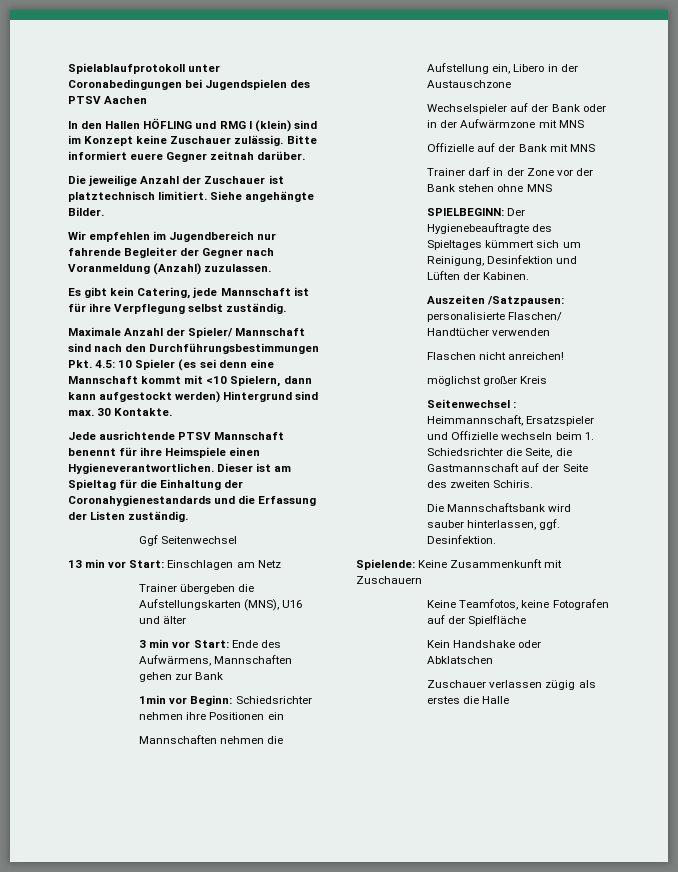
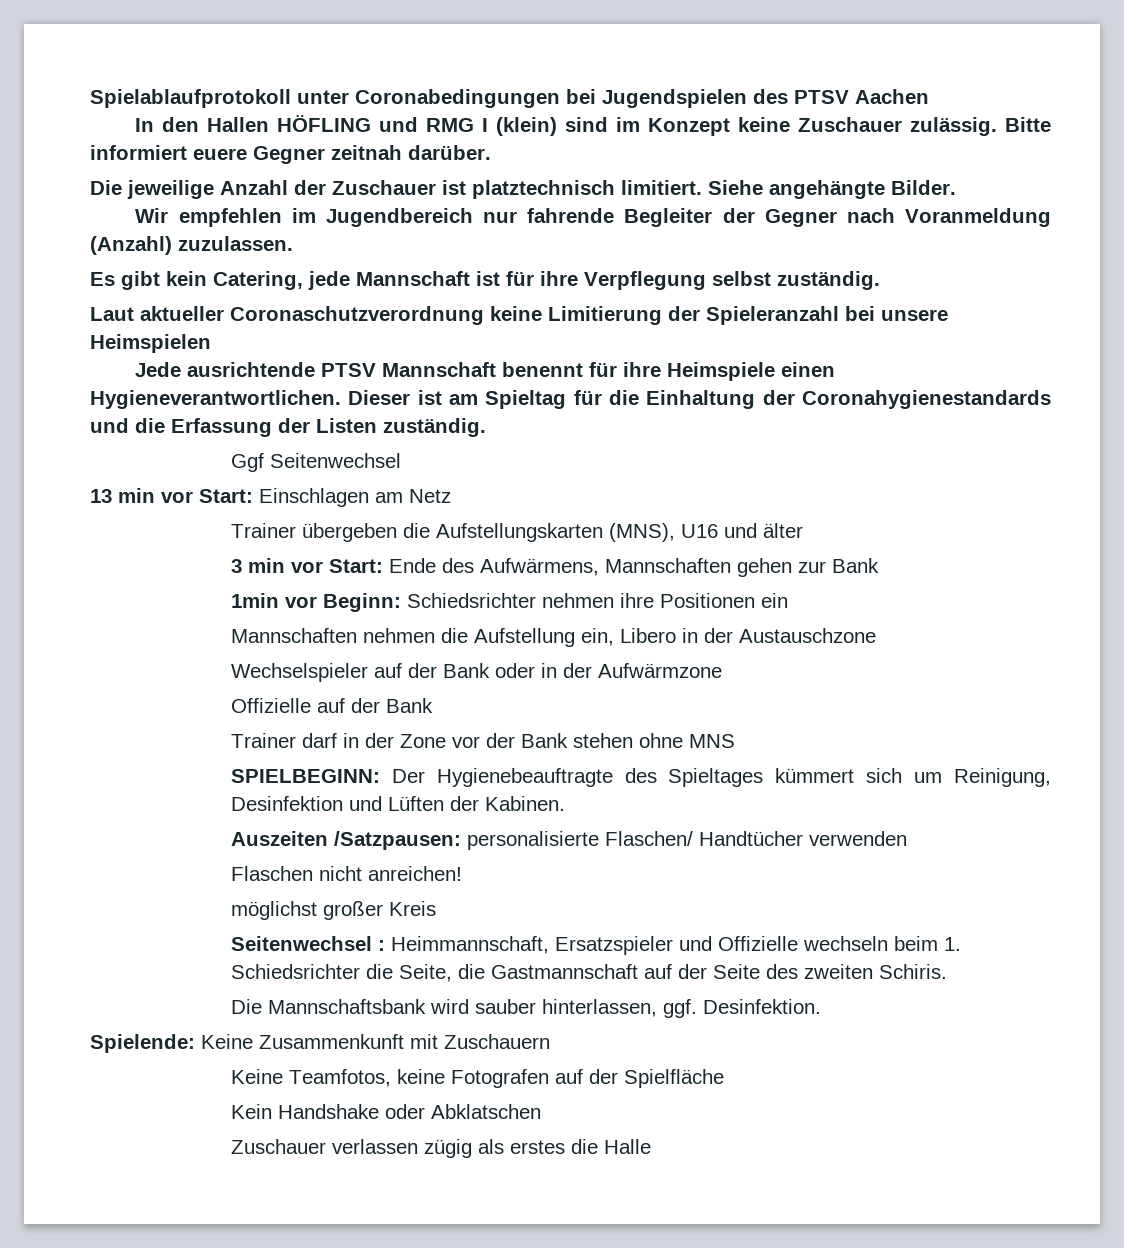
[68,327,306,338] [68,343,320,354] [68,359,274,371] [68,375,312,387] [68,391,319,403] [68,408,173,416] Maximale Anzahl der Spieler/ Mannschaft sind nach den Durchführungsbestimmungen Pkt. 4.5: 10 Spieler (es sei denn eine Mannschaft kommt mit <10 Spielern, dann kann aufgestockt werden) Hintergrund sind max. 30 Kontakte. -> [90,306,948,325] [90,334,211,353] Laut aktueller Coronaschutzverordnung keine Limitierung der Spieleranzahl bei unsere Heimspielen
[538,120,584,128] mit MNS -> (722, 670) none
[549,144,595,152] mit MNS -> (433, 705) none

